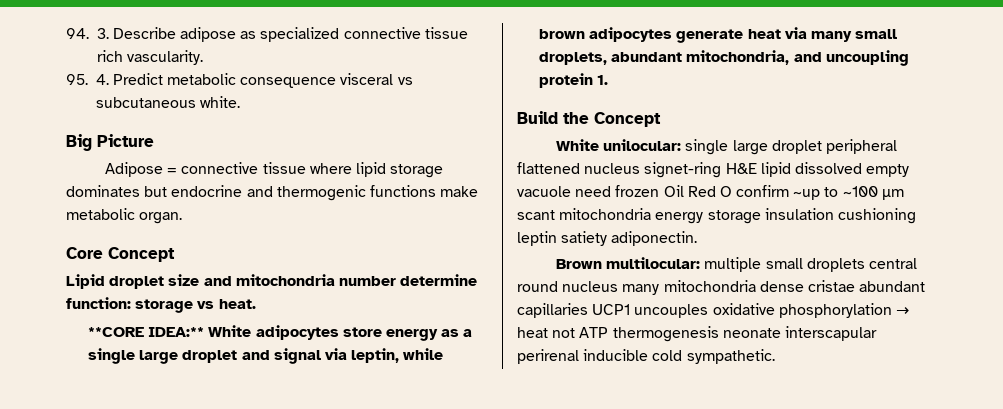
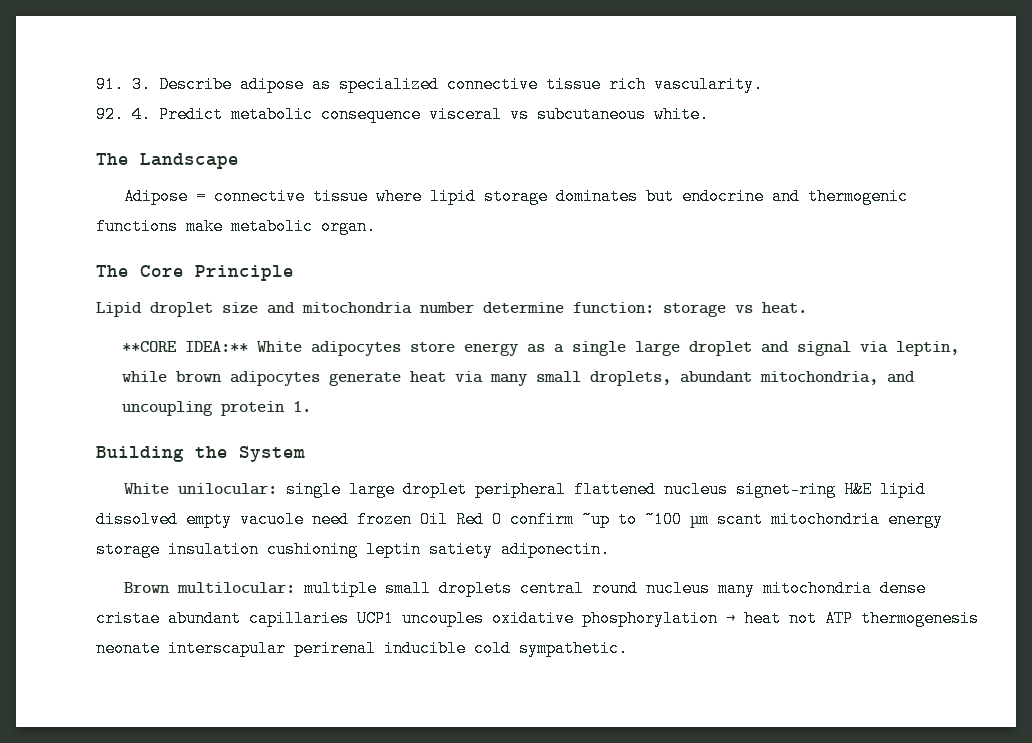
[66,28,89,39] 94. -> [96,76,124,93] 91.
[66,74,88,85] 95. -> [96,106,124,123] 92.
[66,134,154,151] Big Picture -> [96,153,239,169] The Landscape
[66,247,175,262] Core Concept -> [96,265,294,281] The Core Principle
[517,111,661,127] Build the Concept -> [96,446,305,462] Building the System

